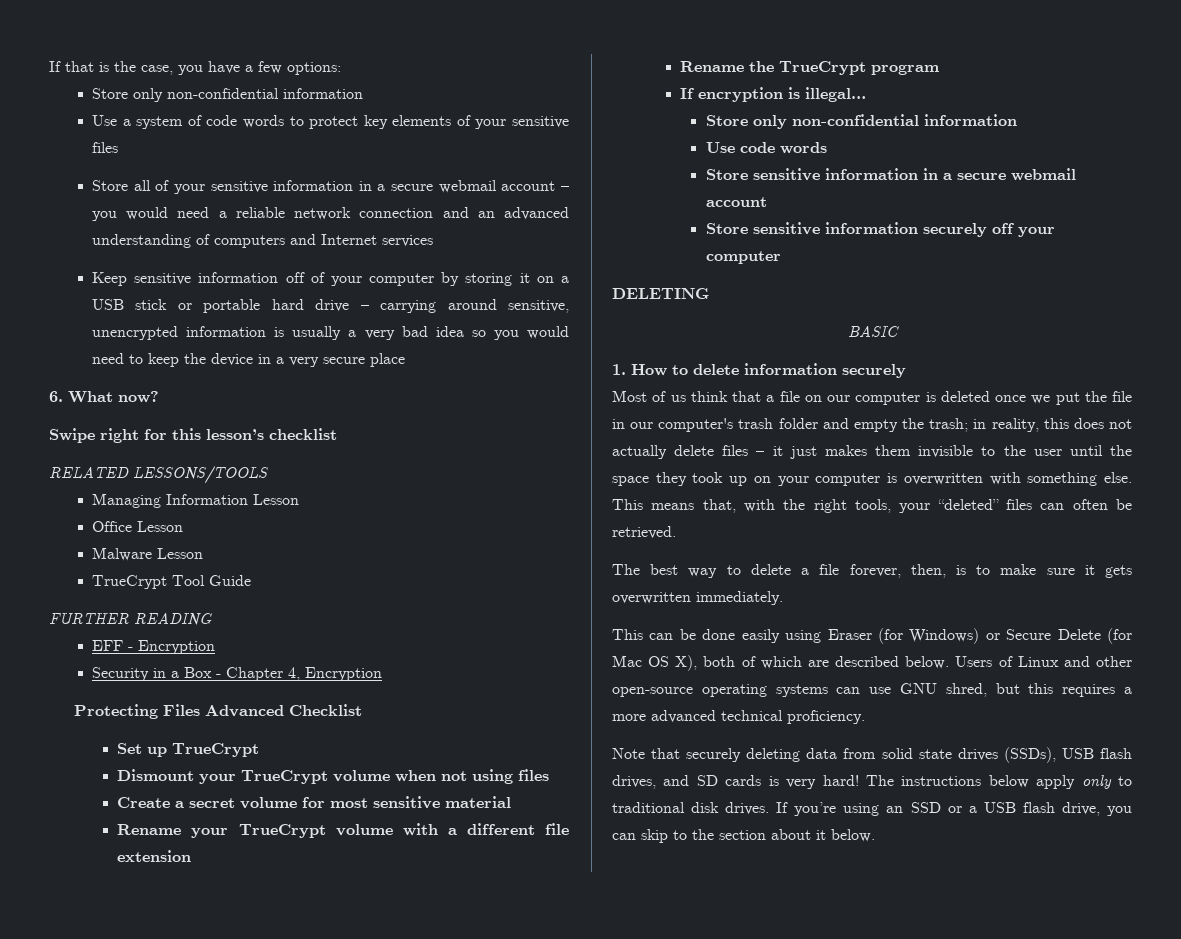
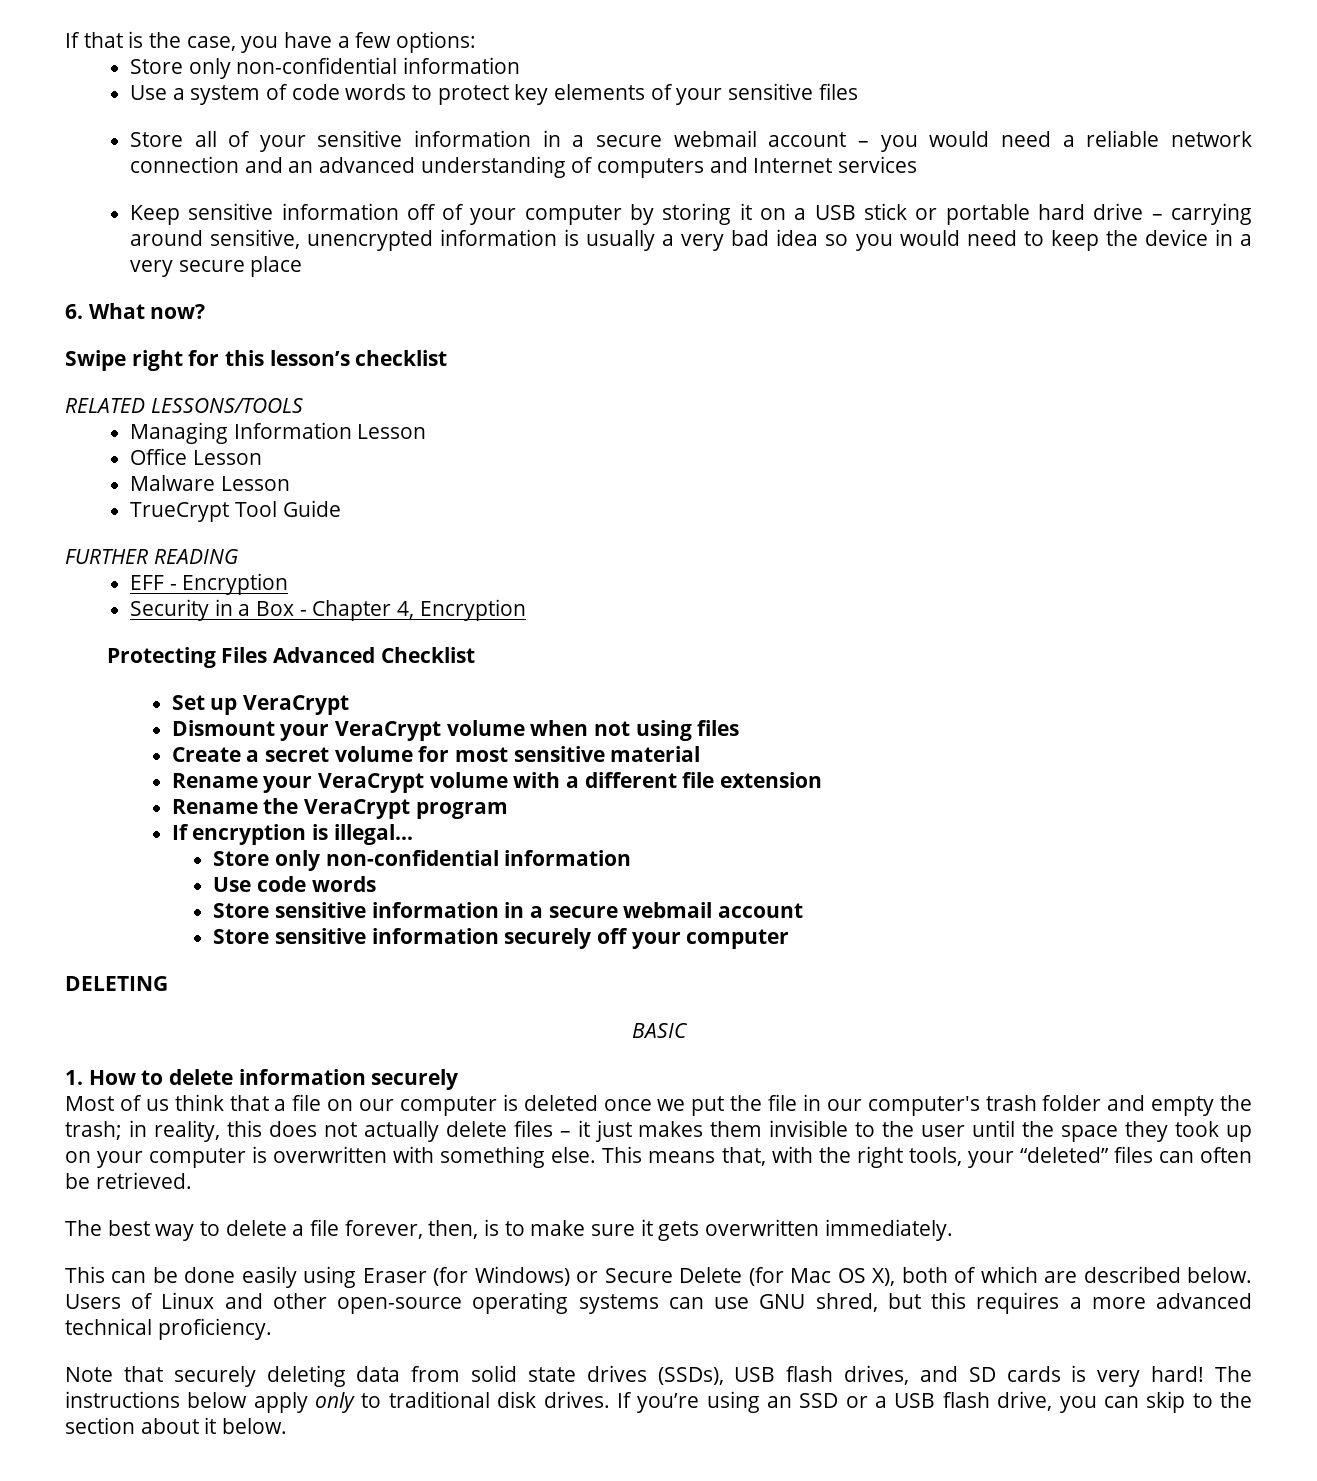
[172,743,260,757] TrueCrypt -> [242,695,349,715] VeraCrypt
[241,770,329,784] TrueCrypt -> [334,721,441,741] VeraCrypt
[238,824,326,838] TrueCrypt -> [317,773,424,793] VeraCrypt
[779,61,867,75] TrueCrypt -> [303,799,410,819] VeraCrypt

